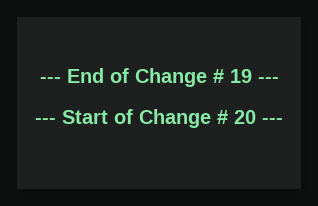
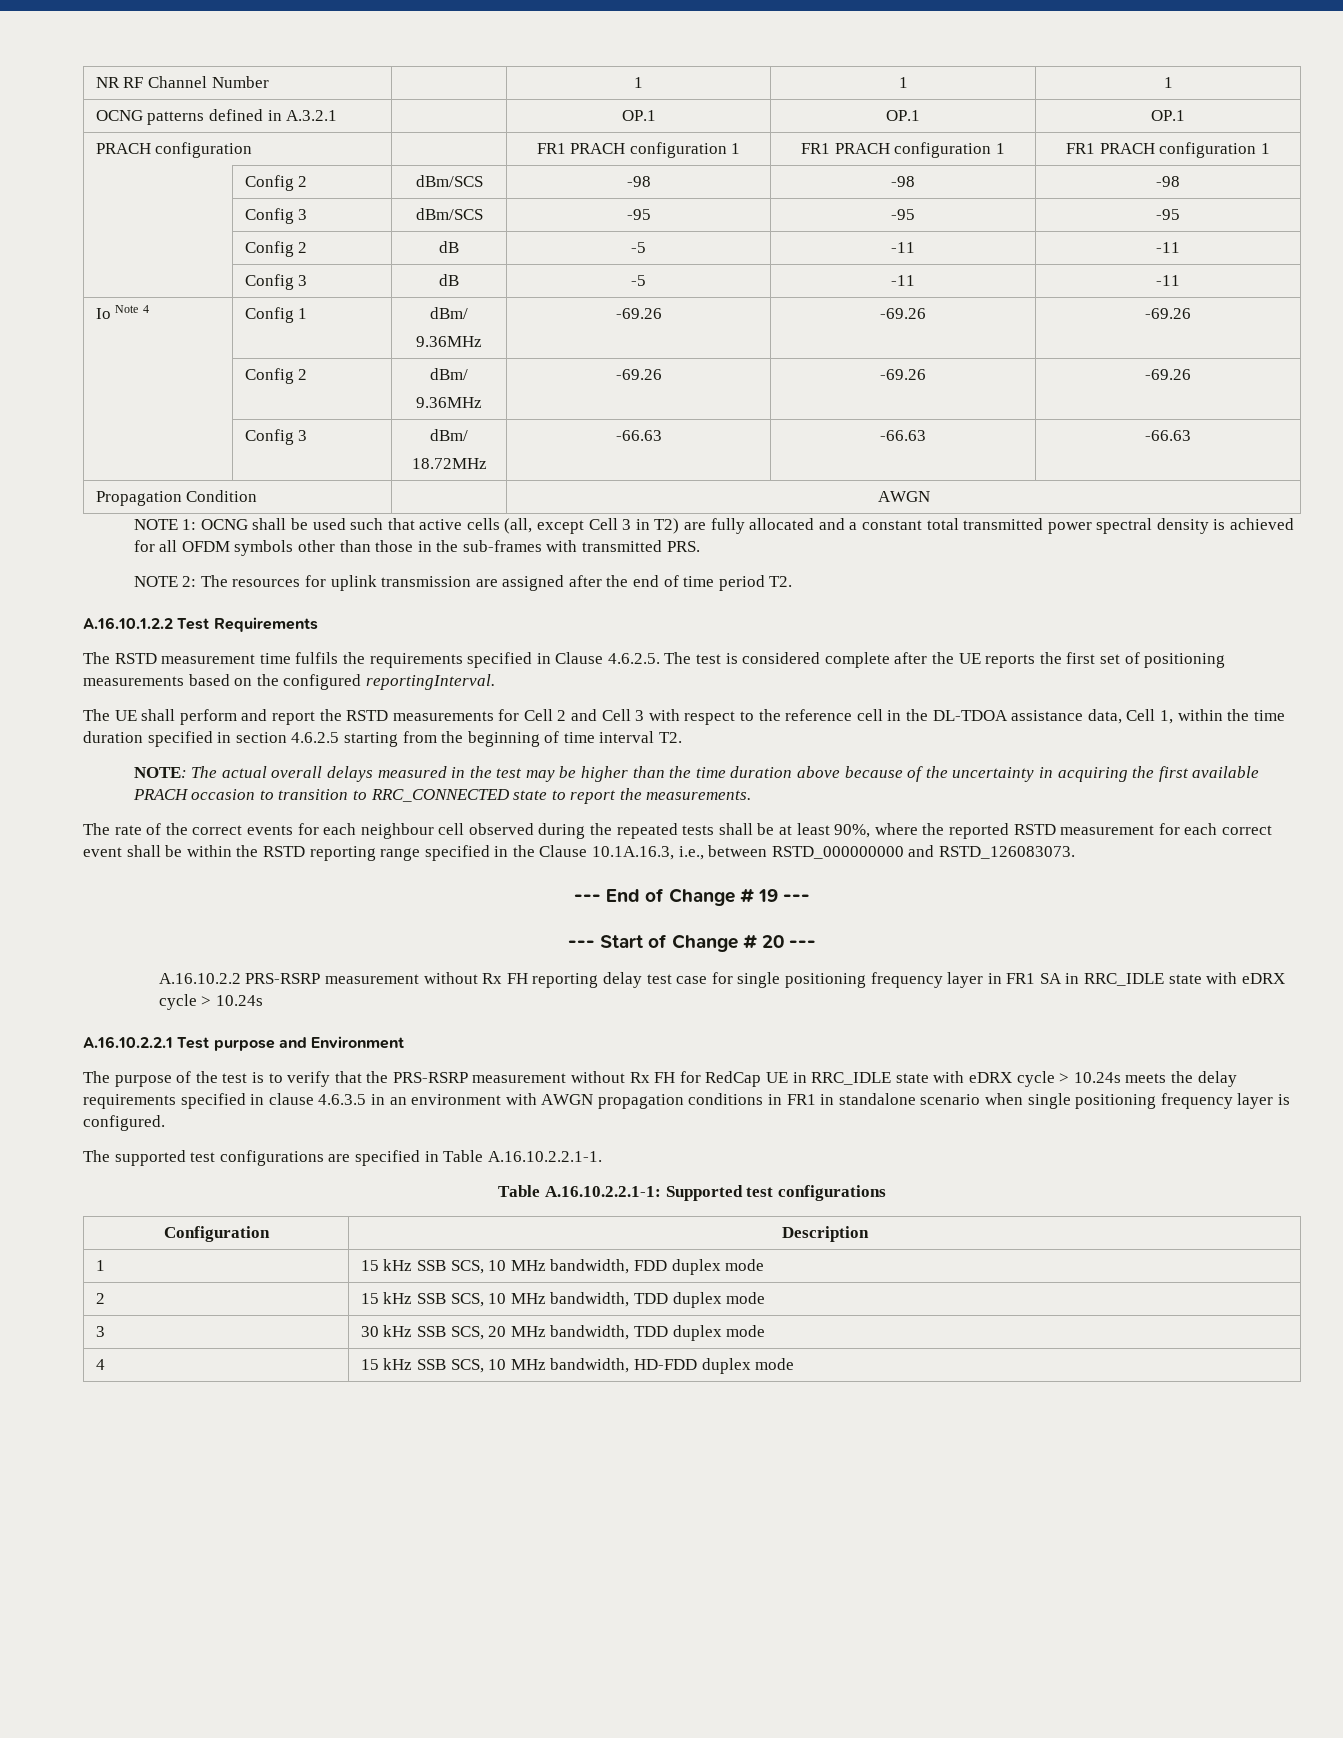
(39, 80) none -> [95,76,269,88] [634,77,643,88] [898,77,908,88] [1163,77,1173,88] [95,109,338,125] [621,110,656,121] [886,110,920,121] [1151,110,1185,121] [95,142,253,158] [536,142,741,158] [801,142,1005,158] [1066,142,1270,158] [244,175,308,191] [415,175,483,187] [626,176,651,187] [891,176,915,187] [1156,176,1180,187] [244,208,308,224] [415,208,483,220] [626,209,651,220] [891,209,915,220] [1156,209,1180,220] [244,241,308,257] [439,241,459,253] [631,242,646,253] [891,242,915,253] [1156,242,1180,253] [244,274,308,290] [439,274,459,286] [631,275,646,286] [891,275,915,286] [1156,275,1180,286] [95,305,150,319] [244,307,308,323] [430,307,468,319] [416,336,482,347] [615,308,662,319] [880,308,926,319] [1145,308,1191,319] [244,368,308,384] [430,368,468,380] [416,397,482,408] [615,369,662,380] [880,369,926,380] [1145,369,1191,380] [244,429,308,445] [430,429,468,441] [411,458,487,469] [615,430,662,441] [880,430,926,441] [1145,430,1191,441] [95,490,258,506] [877,491,930,502] [133,518,1295,534] [133,540,700,556] [133,575,793,591] [83,617,318,632] [83,652,1226,668] [83,674,495,690] [83,709,1285,725] [83,731,683,747] [133,766,1260,782] [132,788,752,804] [83,823,1272,839] [83,845,1076,861] NR RF Channel Number | | 1 | 1 | 1 // OCNG patterns defined in A.3.2.1 | | OP.1 | OP.1 | OP.1 // PRACH configuration | | FR1 PRACH configuration 1 | FR1 PRACH configuration 1 | FR1 PRACH configuration 1 // | Config 2 | dBm/SCS | -98 | -98 | -98 // | Config 3 | dBm/SCS | -95 | -95 | -95 // | Config 2 | dB | -5 | -11 | -11 // | Config 3 | dB | -5 | -11 | -11 // Io Note 4 | Config 1 | dBm/ // 9.36MHz | -69.26 | -69.26 | -69.26 // | Config 2 | dBm/ // 9.36MHz | -69.26 | -69.26 | -69.26 // | Config 3 | dBm/ // 18.72MHz | -66.63 | -66.63 | -66.63 // Propagation Condition | | AWGN // NOTE 1: OCNG shall be used such that active cells (all, except Cell 3 in T2) are fully allocated and a constant total transmitted power spectral density is achieved for all OFDM symbols other than those in the sub-frames with transmitted PRS. // NOTE 2: The resources for uplink transmission are assigned after the end of time period T2. // A.16.10.1.2.2 Test Requirements // The RSTD measurement time fulfils the requirements specified in Clause 4.6.2.5. The test is considered complete after the UE reports the first set of positioning measurements based on the configured reportingInterval. // The UE shall perform and report the RSTD measurements for Cell 2 and Cell 3 with respect to the reference cell in the DL-TDOA assistance data, Cell 1, within the time duration specified in section 4.6.2.5 starting from the beginning of time interval T2. // NOTE: The actual overall delays measured in the test may be higher than the time duration above because of the uncertainty in acquiring the first available PRACH occasion to transition to RRC_CONNECTED state to report the measurements. // The rate of the correct events for each neighbour cell observed during the repeated tests shall be at least 90%, where the reported RSTD measurement for each correct event shall be within the RSTD reporting range specified in the Clause 10.1A.16.3, i.e., between RSTD_000000000 and RSTD_126083073. //
(283, 121) none -> [158,972,1285,988] [158,994,264,1010] [83,1036,405,1051] [83,1071,1237,1087] [83,1093,1290,1109] [83,1115,165,1131] [83,1150,602,1166] [498,1185,886,1201] [163,1226,270,1242] [781,1226,869,1242] [95,1260,105,1271] [360,1259,765,1275] [95,1293,105,1304] [360,1292,766,1308] [95,1326,105,1337] [360,1325,766,1341] [95,1359,105,1370] [360,1358,795,1374] // A.16.10.2.2 PRS-RSRP measurement without Rx FH reporting delay test case for single positioning frequency layer in FR1 SA in RRC_IDLE state with eDRX cycle > 10.24s // A.16.10.2.2.1 Test purpose and Environment // The purpose of the test is to verify that the PRS-RSRP measurement without Rx FH for RedCap UE in RRC_IDLE state with eDRX cycle > 10.24s meets the delay requirements specified in clause 4.6.3.5 in an environment with AWGN propagation conditions in FR1 in standalone scenario when single positioning frequency layer is configured. // The supported test configurations are specified in Table A.16.10.2.2.1-1. // Table A.16.10.2.2.1-1: Supported test configurations // Configuration | Description // 1 | 15 kHz SSB SCS, 10 MHz bandwidth, FDD duplex mode // 2 | 15 kHz SSB SCS, 10 MHz bandwidth, TDD duplex mode // 3 | 30 kHz SSB SCS, 20 MHz bandwidth, TDD duplex mode // 4 | 15 kHz SSB SCS, 10 MHz bandwidth, HD-FDD duplex mode

